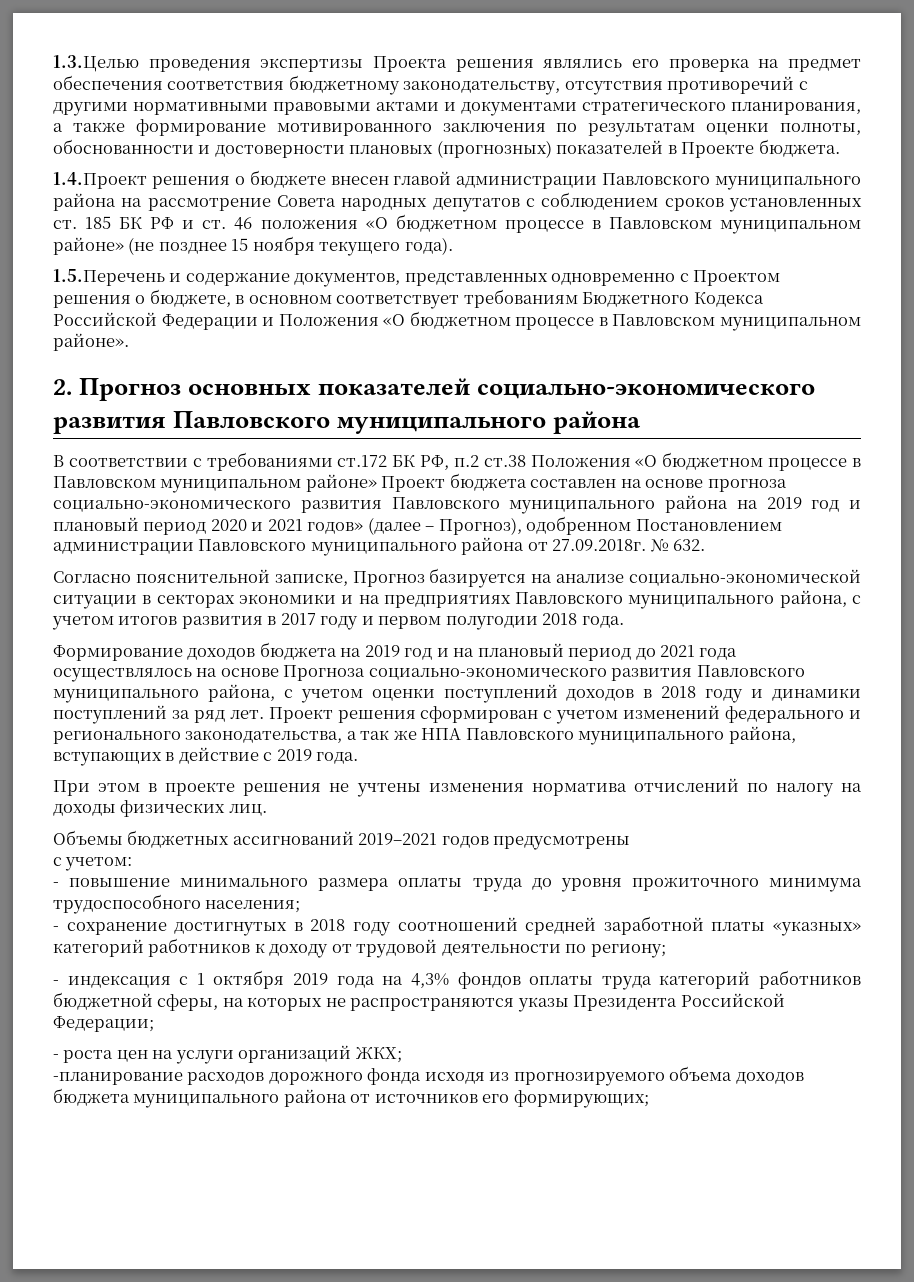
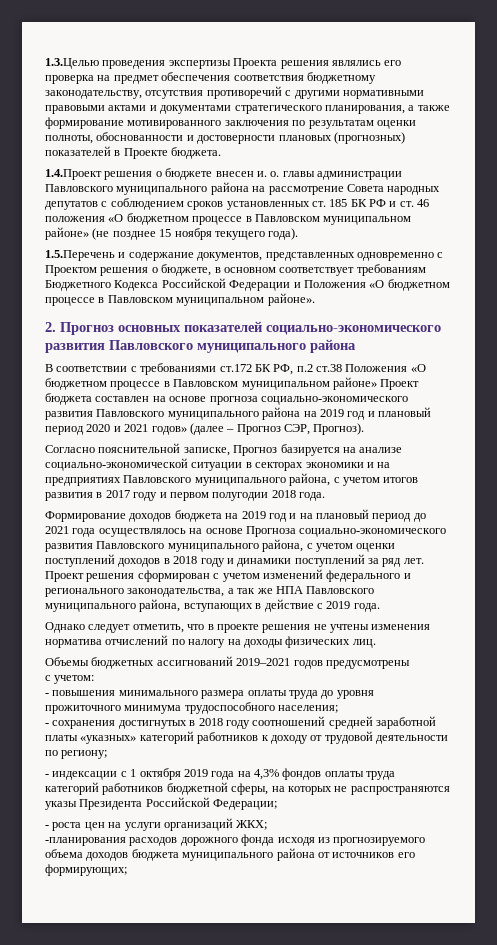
[393,171,452,185] главой -> [256,171,315,177] и. о. главы
[438,516,782,535] [53,537,706,556] Прогноз), одобренном Постановлением администрации Павловского муниципального района от 27.09.2018г. № 632. -> [236,423,365,435] Прогноз СЭР, Прогноз).
[53,780,141,796] При этом -> [45,622,205,633] Однако следует отметить, что
[69,878,171,887] повышение -> [52,690,116,696] повышения
[66,922,167,935] сохранение -> [52,720,116,729] сохранения
[67,975,171,988] индексация -> [52,771,118,780] индексации
[53,1072,183,1085] -планирование -> [45,837,126,846] -планирования

